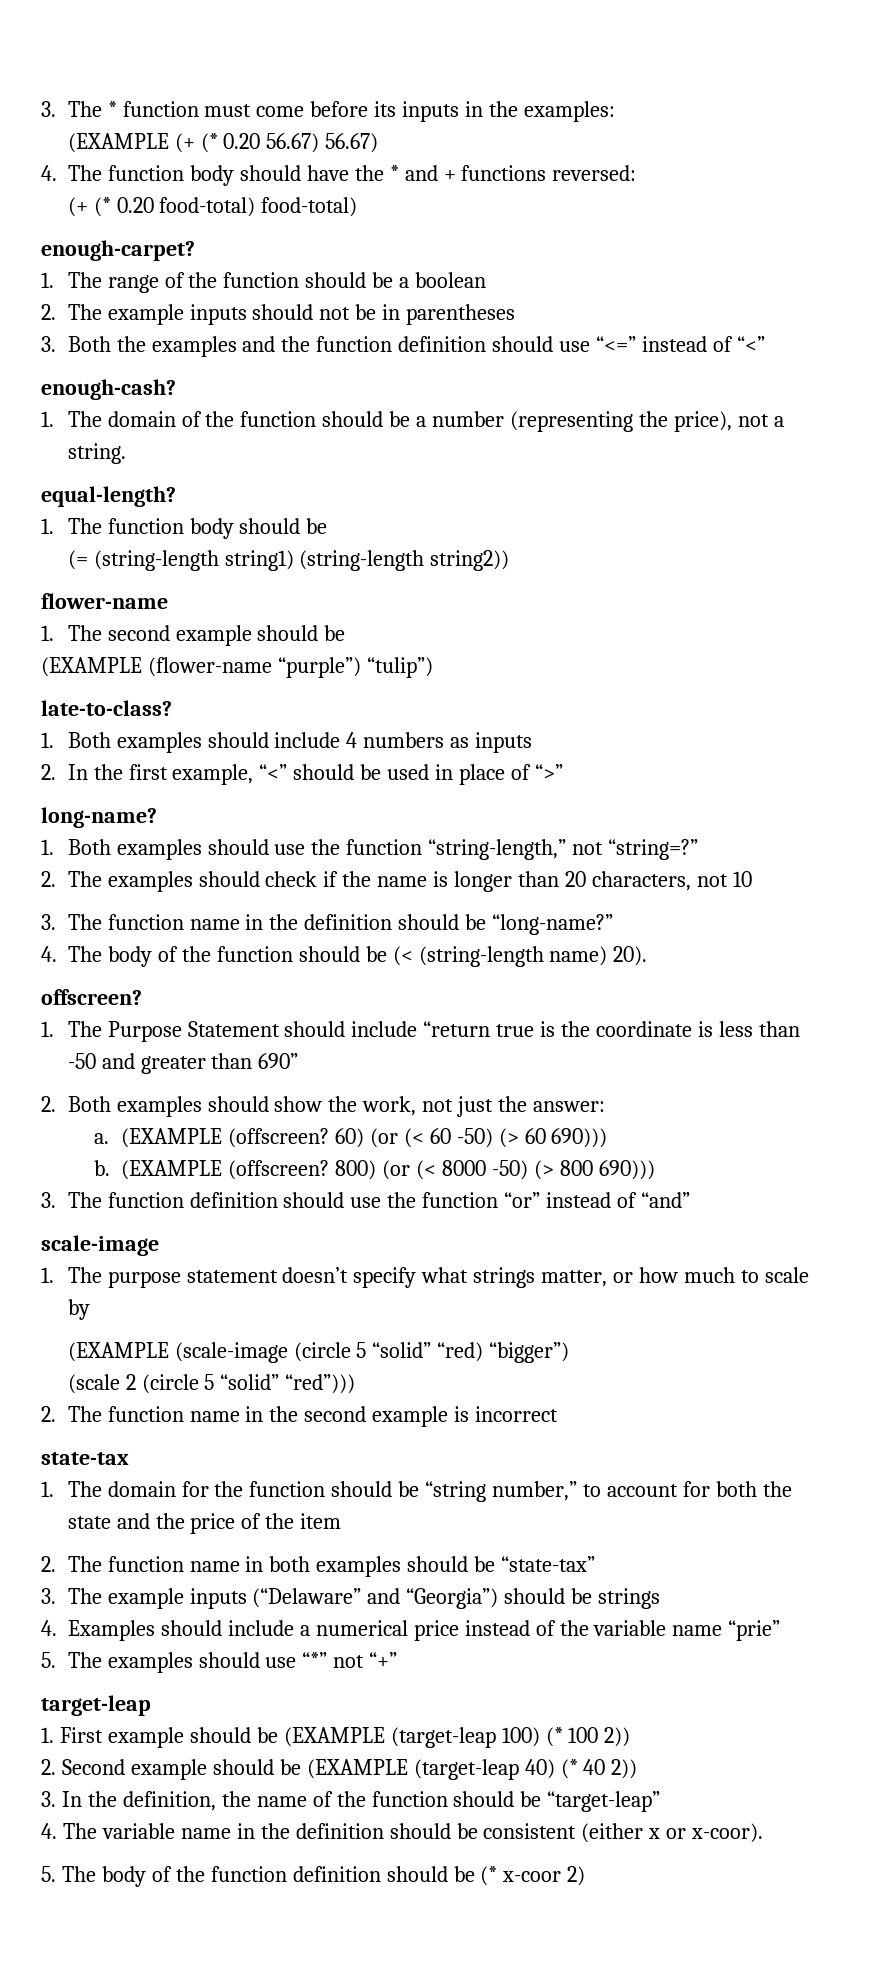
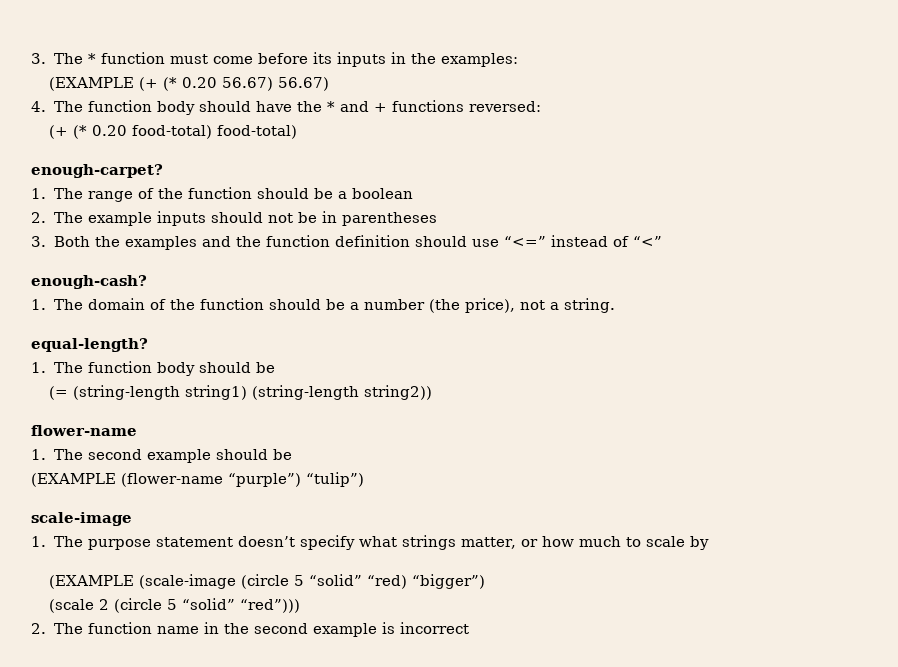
[510,411,669,432] (representing the -> [428,299,460,313] (the
[41,700,172,716] [41,732,533,753] [41,764,564,785] [41,807,157,828] [41,839,699,860] [41,871,752,892] [41,914,614,935] [41,946,648,967] [41,989,142,1005] [41,1021,800,1042] [67,1053,299,1074] [41,1096,606,1117] [94,1128,608,1148] [94,1160,655,1180] [41,1192,691,1208] // late-to-class? // 1. Both examples should include 4 numbers as inputs // 2. In the first example, “<” should be used in place of “>” // long-name? // 1. Both examples should use the function “string-length,” not “string=?” // 2. The examples should check if the name is longer than 20 characters, not 10 // 3. The function name in the definition should be “long-name?” // 4. The body of the function should be (< (string-length name) 20). // offscreen? // 1. The Purpose Statement should include “return true is the coordinate is less than -50 and greater than 690” // 2. Both examples should show the work, not just the answer: // a. (EXAMPLE (offscreen? 60) (or (< 60 -50) (> 60 690))) // b. (EXAMPLE (offscreen? 800) (or (< 8000 -50) (> 800 690))) // 3. The function definition should use the function “or” instead of “and” -> (364, 479) none
[41,1452,129,1465] [41,1481,792,1502] [67,1513,342,1534] [41,1556,596,1577] [41,1588,661,1609] [41,1620,781,1641] [41,1652,398,1673] [41,1695,151,1716] [41,1727,631,1748] [41,1759,638,1780] [41,1791,661,1812] [41,1823,764,1843] [41,1866,586,1887] // state-tax // 1. The domain for the function should be “string number,” to account for both the state and the price of the item // 2. The function name in both examples should be “state-tax” // 3. The example inputs (“Delaware” and “Georgia”) should be strings // 4. Examples should include a numerical price instead of the variable name “prie” // 5. The examples should use “*” not “+” // target-leap // 1. First example should be (EXAMPLE (target-leap 100) (* 100 2)) // 2. Second example should be (EXAMPLE (target-leap 40) (* 40 2)) // 3. In the definition, the name of the function should be “target-leap” // 4. The variable name in the definition should be consistent (either x or x-coor). // 5. The body of the function definition should be (* x-coor 2) -> (469, 628) none

